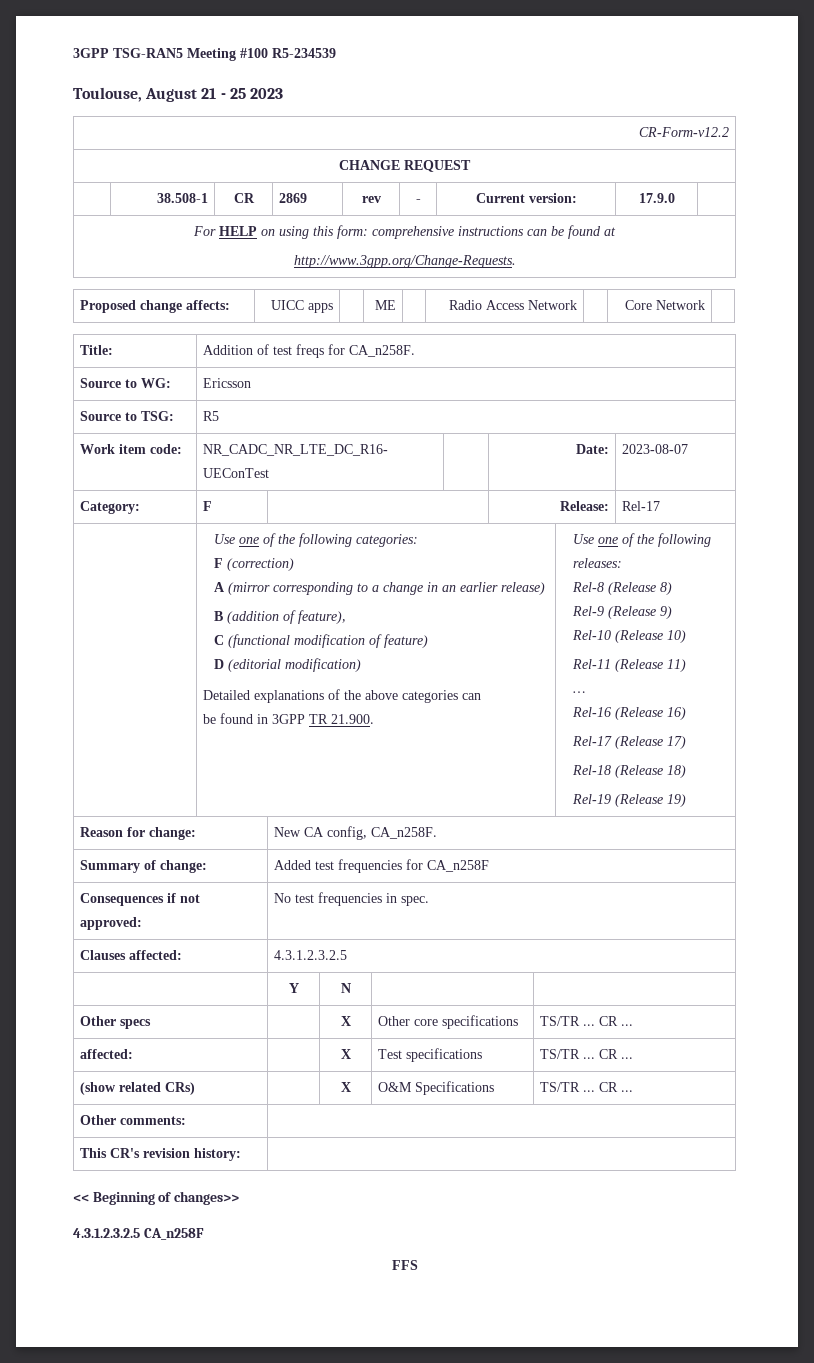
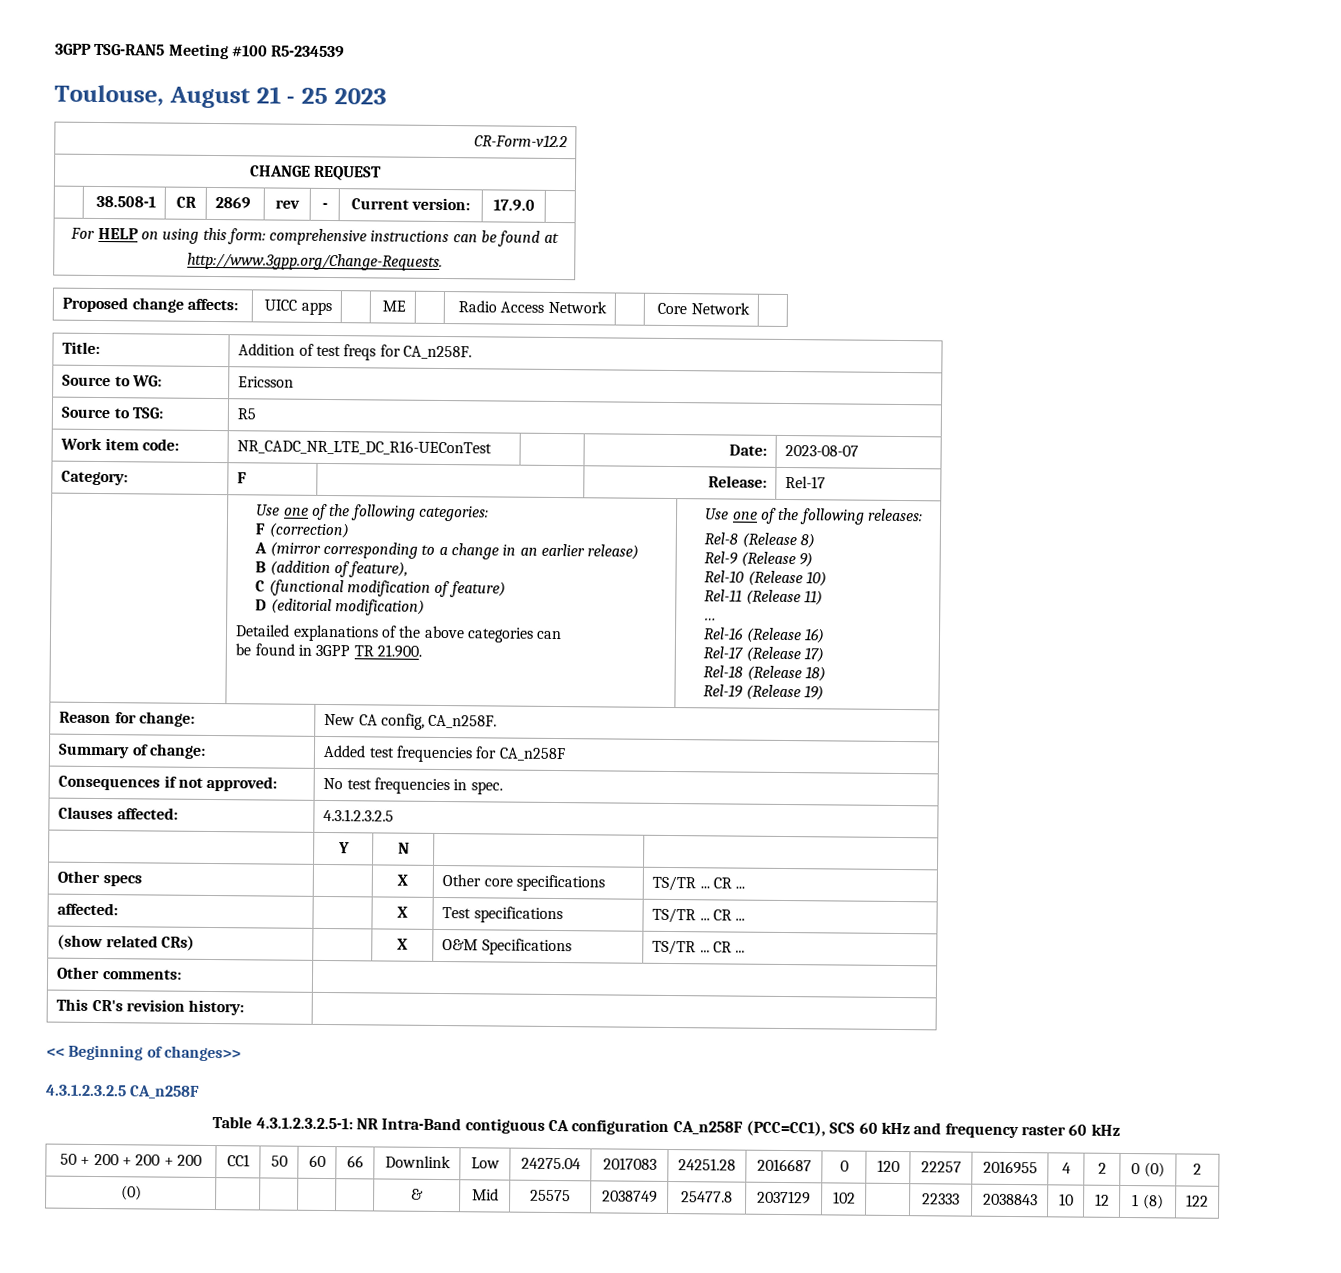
[391,1260,418,1270] FFS -> [212,1116,1120,1139] [60,1153,202,1166] [226,1154,250,1167] [270,1155,288,1167] [308,1154,326,1168] [346,1155,364,1168] [384,1155,451,1169] [470,1157,500,1169] [520,1157,581,1170] [602,1157,657,1170] [678,1158,736,1171] [756,1158,812,1172] [839,1160,849,1172] [876,1159,900,1173] [920,1161,962,1173] [982,1160,1038,1175] [1061,1162,1071,1174] [1097,1162,1107,1174] [1131,1162,1165,1178] [1193,1163,1202,1175] [120,1185,142,1201] [411,1188,424,1200] [471,1188,499,1201] [530,1189,571,1202] [601,1190,658,1203] [681,1191,733,1203] [757,1190,811,1205] [832,1191,856,1204] [922,1193,960,1205] [982,1193,1038,1206] [1058,1193,1074,1206] [1094,1193,1110,1206] [1132,1194,1164,1210] [1186,1194,1209,1207] Table 4.3.1.2.3.2.5-1: NR Intra-Band contiguous CA configuration CA_n258F (PCC=CC1), SCS 60 kHz and frequency raster 60 kHz // 50 + 200 + 200 + 200 | CC1 | 50 | 60 | 66 | Downlink | Low | 24275.04 | 2017083 | 24251.28 | 2016687 | 0 | 120 | 22257 | 2016955 | 4 | 2 | 0 (0) | 2 // (0) | | | | | & | Mid | 25575 | 2038749 | 25477.8 | 2037129 | 102 | | 22333 | 2038843 | 10 | 12 | 1 (8) | 122

